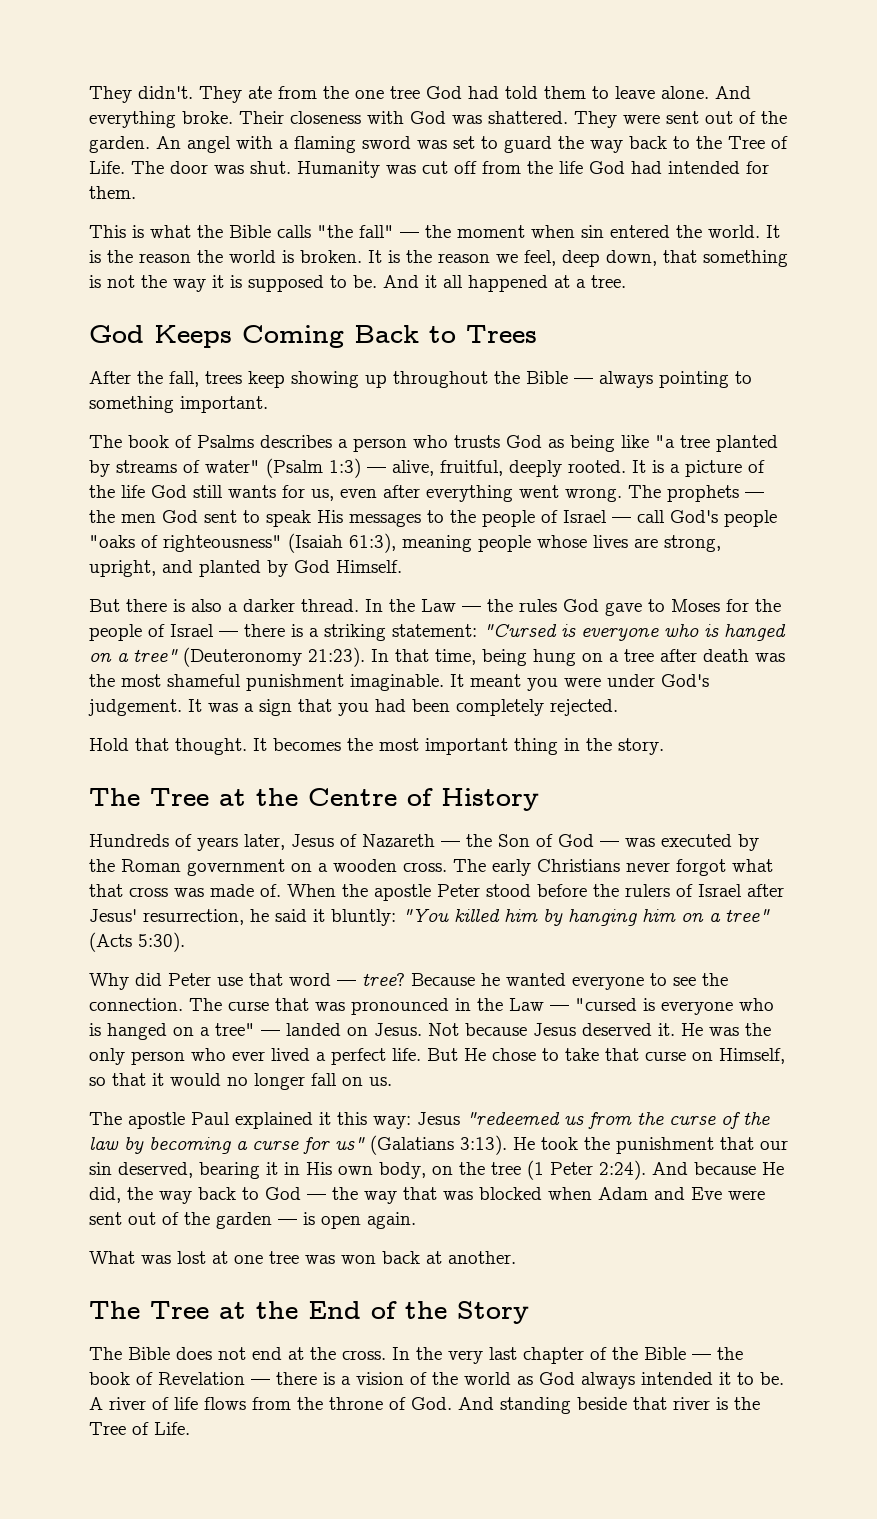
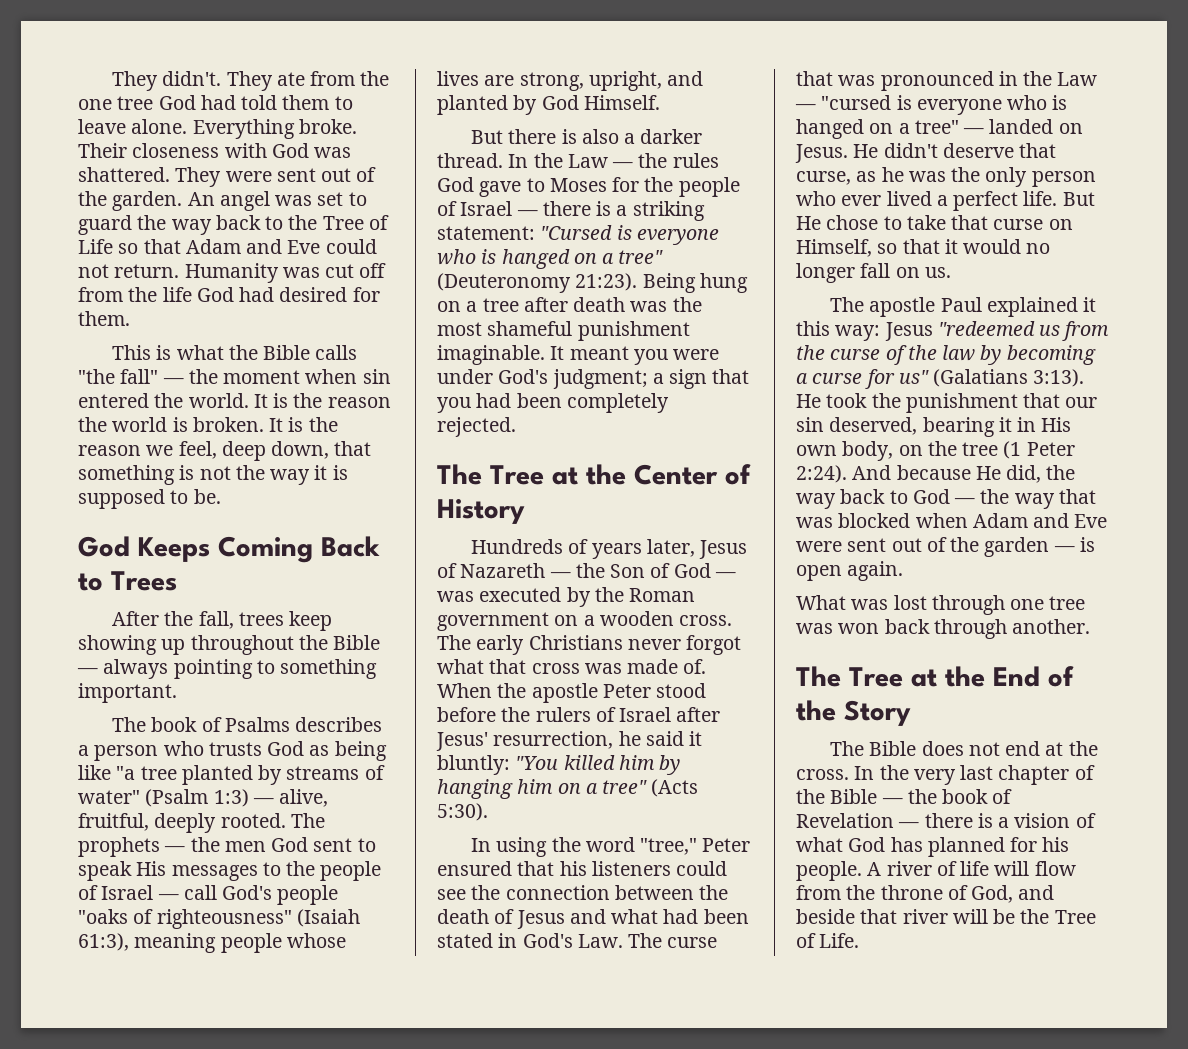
[715,86,751,99] [89,111,176,128] And everything -> [192,119,295,139] Everything
[236,136,411,153] with a flaming sword -> (270, 201) none
[89,161,291,174] Life. The door was shut. -> [78,239,377,254] [78,264,180,278] Life so that Adam and Eve could not return.
[668,161,740,174] intended -> [279,287,348,302] desired
[383,275,626,292] And it all happened at a tree. -> (221, 496) none
[632,460,765,477] [89,485,622,502] It is a picture of the life God still wants for us, even after everything went wrong. -> (286, 820) none
[371,649,527,666] In that time, being -> [642,273,696,293] Being
[88,699,238,716] judgement. It was -> [552,369,648,389] judgment;
[89,738,664,755] [89,788,397,806] // Hold that thought. It becomes the most important thing in the story. // The Tree at the Centre -> [437,464,718,485] // The Tree at the Center
[89,973,728,990] [89,998,183,1011] Why did Peter use that word — tree? Because he wanted everyone to see the connection. -> [471,837,751,857] [437,861,728,876] [437,885,729,900] [437,909,749,929] [437,933,623,948] In using the word "tree," Peter ensured that his listeners could see the connection between the death of Jesus and what had been stated in God's Law.
[428,1023,703,1036] Not because Jesus deserved it. He -> [853,143,1057,158] [796,167,904,185] He didn't deserve that curse, as he
[212,1251,228,1264] at -> [931,595,1005,615] through
[426,1251,442,1264] at -> [933,619,1007,639] through
[432,1372,784,1389] the world as God always intended it to be. -> [796,837,1070,857] [796,861,862,881] what God has planned for his people.
[204,1397,246,1410] flows -> [994,861,1076,876] will flow
[411,1397,571,1414] God. And standing -> [971,885,1055,903] God, and
[716,1397,728,1410] is -> [952,909,1016,924] will be

